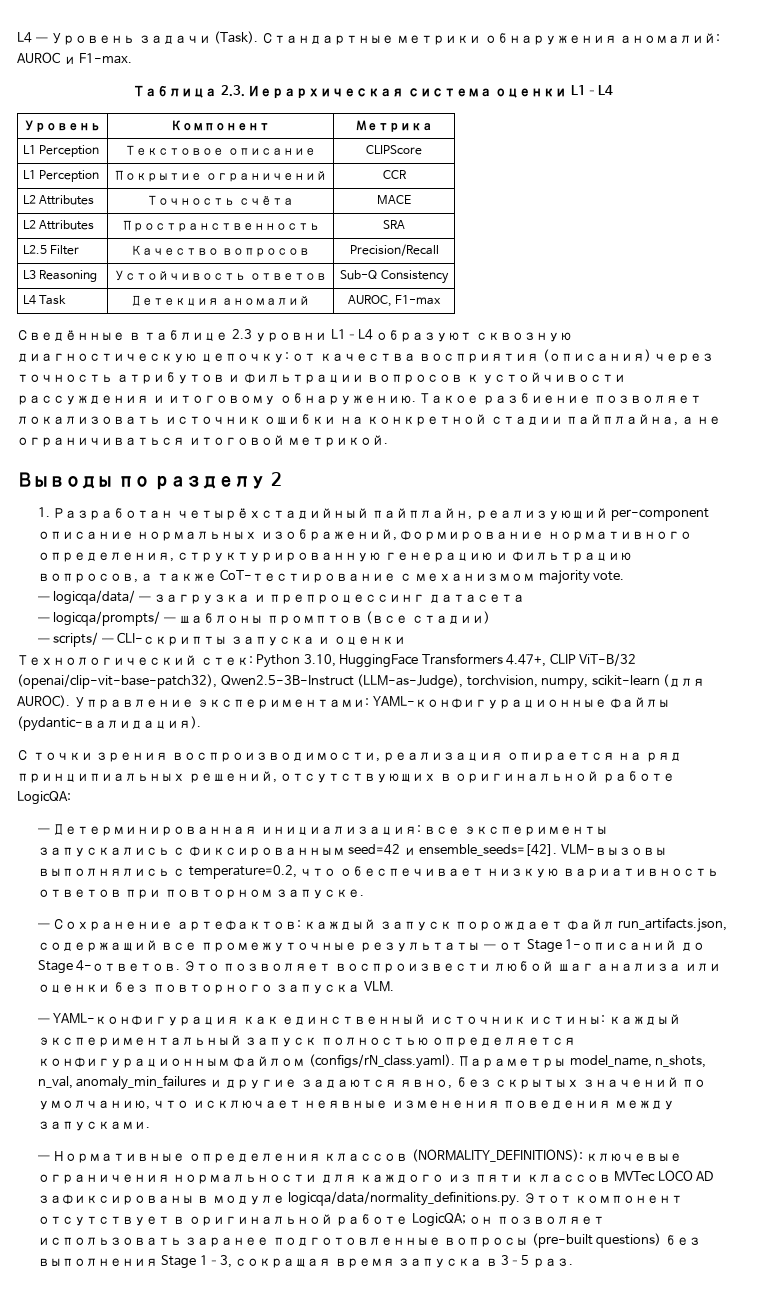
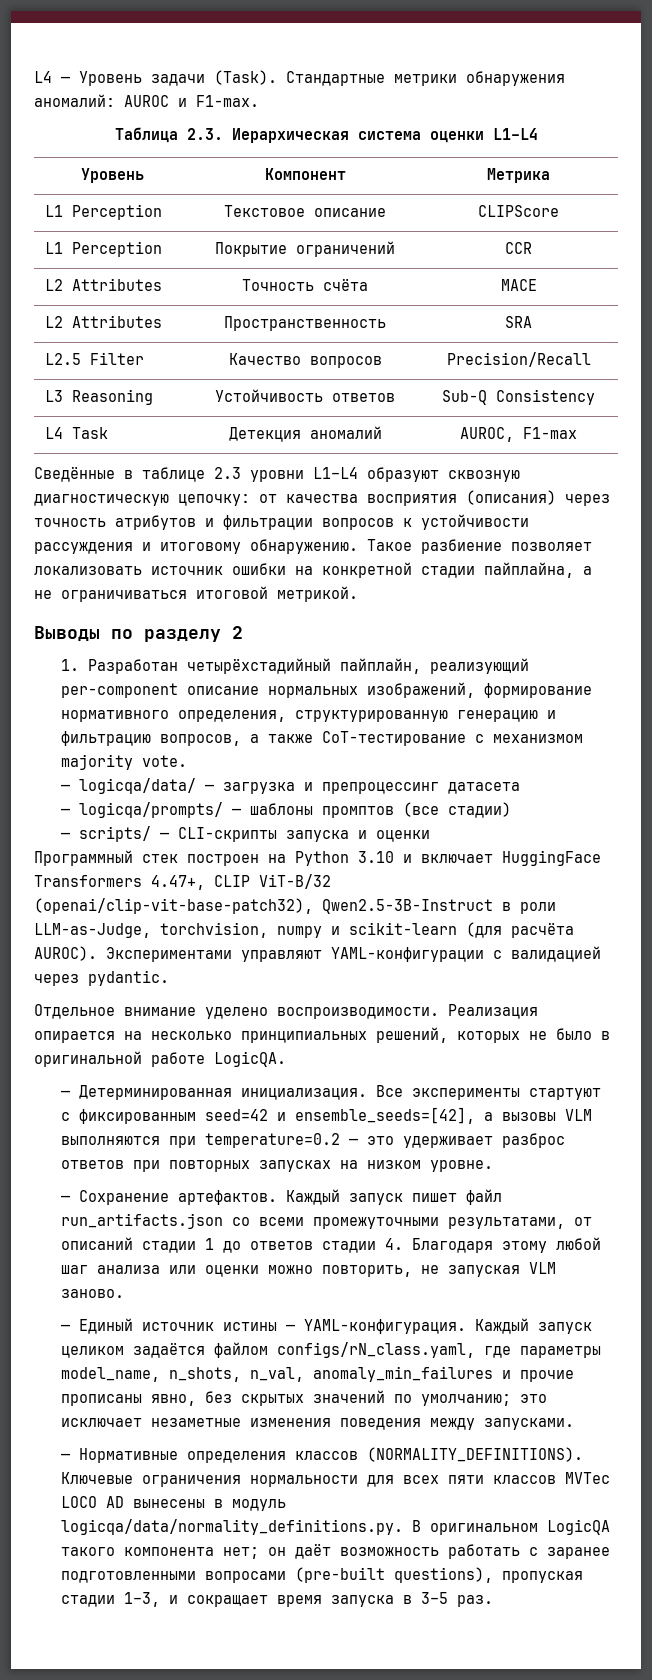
[17,654,336,668] Технологический стек: Python 3.10, -> [34,850,493,866] Программный стек построен на Python 3.10 и включает
[357,674,706,689] [17,695,671,709] [17,716,201,731] [17,750,504,762] (LLM-as-Judge), torchvision, numpy, scikit-learn (для AUROC). Управление экспериментами: YAML-конфигурационные файлы (pydantic-валидация). // С точки зрения воспроизводимости, реализация -> [502,902,556,914] [34,922,574,938] [34,946,601,962] [34,970,169,986] [34,1004,538,1019] в роли LLM-as-Judge, torchvision, numpy и scikit-learn (для расчёта AUROC). Экспериментами управляют YAML-конфигурации с валидацией через pydantic. // Отдельное внимание уделено воспроизводимости. Реализация
[645,752,682,762] ряд -> [151,1031,232,1040] несколько
[280,771,675,783] [17,791,71,805] отсутствующих в оригинальной работе LogicQA: -> [457,1028,610,1043] [34,1051,286,1067] которых не было в оригинальной работе LogicQA.
[260,825,608,836] [37,844,667,857] [37,865,719,879] [37,889,365,899] [37,917,728,932] [37,939,705,953] [37,960,491,974] инициализация: все эксперименты запускались с фиксированным seed=42 и ensemble_seeds=[42]. VLM-вызовы выполнялись с temperature=0.2, что обеспечивает низкую вариативность ответов при повторном запуске. // — Сохранение артефактов: каждый запуск порождает файл run_artifacts.json, содержащий все промежуточные результаты — от Stage 1-описаний до Stage 4-ответов. Это позволяет воспроизвести -> [240,1085,601,1100] [60,1107,592,1124] [60,1133,565,1148] [60,1160,493,1172] [60,1189,502,1205] [60,1213,592,1229] [60,1237,547,1253] инициализация. Все эксперименты стартуют с фиксированным seed=42 и ensemble_seeds=[42], а вызовы VLM выполняются при temperature=0.2 — это удерживает разброс ответов при повторных запусках на низком уровне. // — Сохранение артефактов. Каждый запуск пишет файл run_artifacts.json со всеми промежуточными результатами, от описаний стадии 1 до ответов стадии 4. Благодаря этому
[113,981,394,994] [37,1013,681,1026] [37,1035,577,1047] [37,1054,567,1069] без повторного запуска VLM. // — YAML-конфигурация как единственный источник истины: каждый экспериментальный запуск полностью определяется конфигурационным файлом (configs/rN_class.yaml). Параметры -> [267,1262,556,1277] [60,1289,124,1298] [60,1318,592,1334] [60,1342,601,1358] можно повторить, не запуская VLM заново. // — Единый источник истины — YAML-конфигурация. Каждый запуск целиком задаётся файлом configs/rN_class.yaml, где параметры
[225,1079,397,1089] другие задаются -> [519,1370,574,1382] [60,1394,142,1406] прочие прописаны
[37,1100,389,1110] умолчанию, что исключает неявные -> [420,1394,547,1406] [60,1418,241,1427] умолчанию; это исключает незаметные
[411,1149,683,1162] (NORMALITY_DEFINITIONS): ключевые -> [366,1447,583,1462] [60,1472,133,1484] (NORMALITY_DEFINITIONS). Ключевые
[360,1174,472,1183] каждого из -> [402,1475,439,1484] всех
[37,1191,684,1206] [37,1213,605,1227] [37,1233,701,1248] [37,1255,332,1269] зафиксированы в модуле logicqa/data/normality_definitions.py. Этот компонент отсутствует в оригинальной работе LogicQA; он позволяет использовать заранее подготовленные вопросы (pre-built questions) без выполнения Stage 1–3, сокращая -> [132,1499,286,1511] [60,1519,610,1535] [60,1543,610,1559] [60,1567,583,1583] [60,1592,268,1607] вынесены в модуль logicqa/data/normality_definitions.py. В оригинальном LogicQA такого компонента нет; он даёт возможность работать с заранее подготовленными вопросами (pre-built questions), пропуская стадии 1–3, и сокращает

